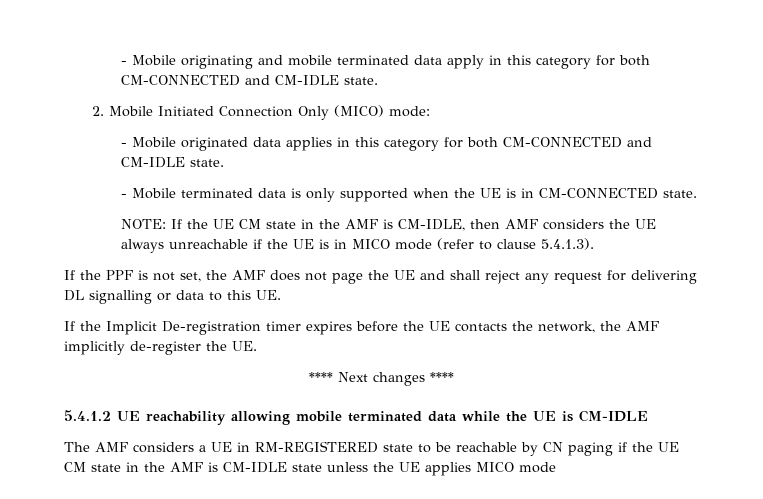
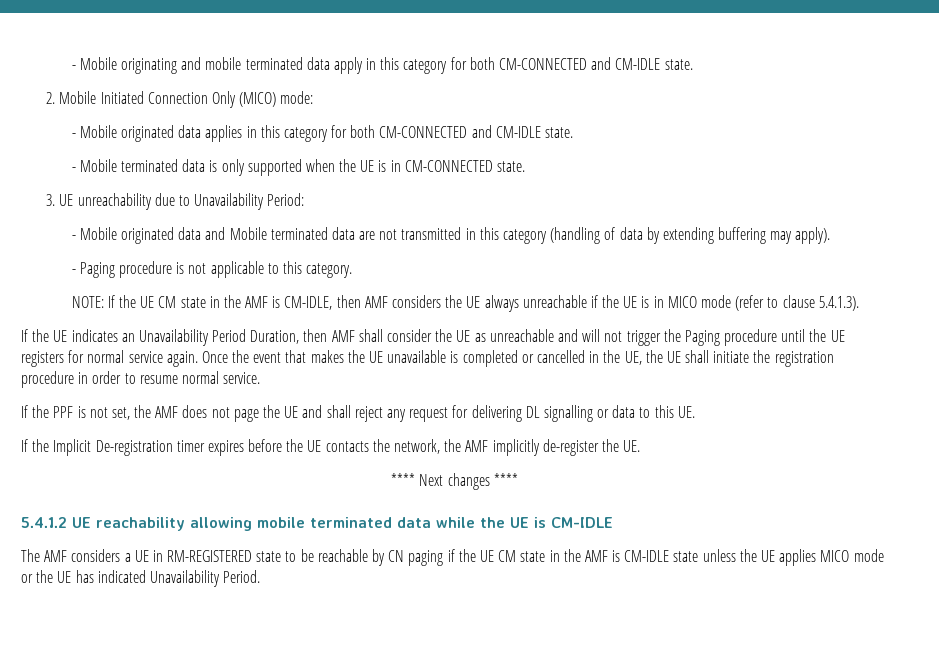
(697, 194) none -> [46,193,305,210] [71,227,831,244] [71,261,353,278] // 3. UE unreachability due to Unavailability Period: // - Mobile originated data and Mobile terminated data are not transmitted in this category (handling of data by extending buffering may apply). // - Paging procedure is not applicable to this category.
(594, 244) none -> [21,329,845,346] [21,350,834,367] [21,371,261,388] // If the UE indicates an Unavailability Period Duration, then AMF shall consider the UE as unreachable and will not trigger the Paging procedure until the UE registers for normal service again. Once the event that makes the UE unavailable is completed or cancelled in the UE, the UE shall initiate the registration procedure in order to resume normal service.
(556, 467) none -> [21,570,261,587] or the UE has indicated Unavailability Period.

